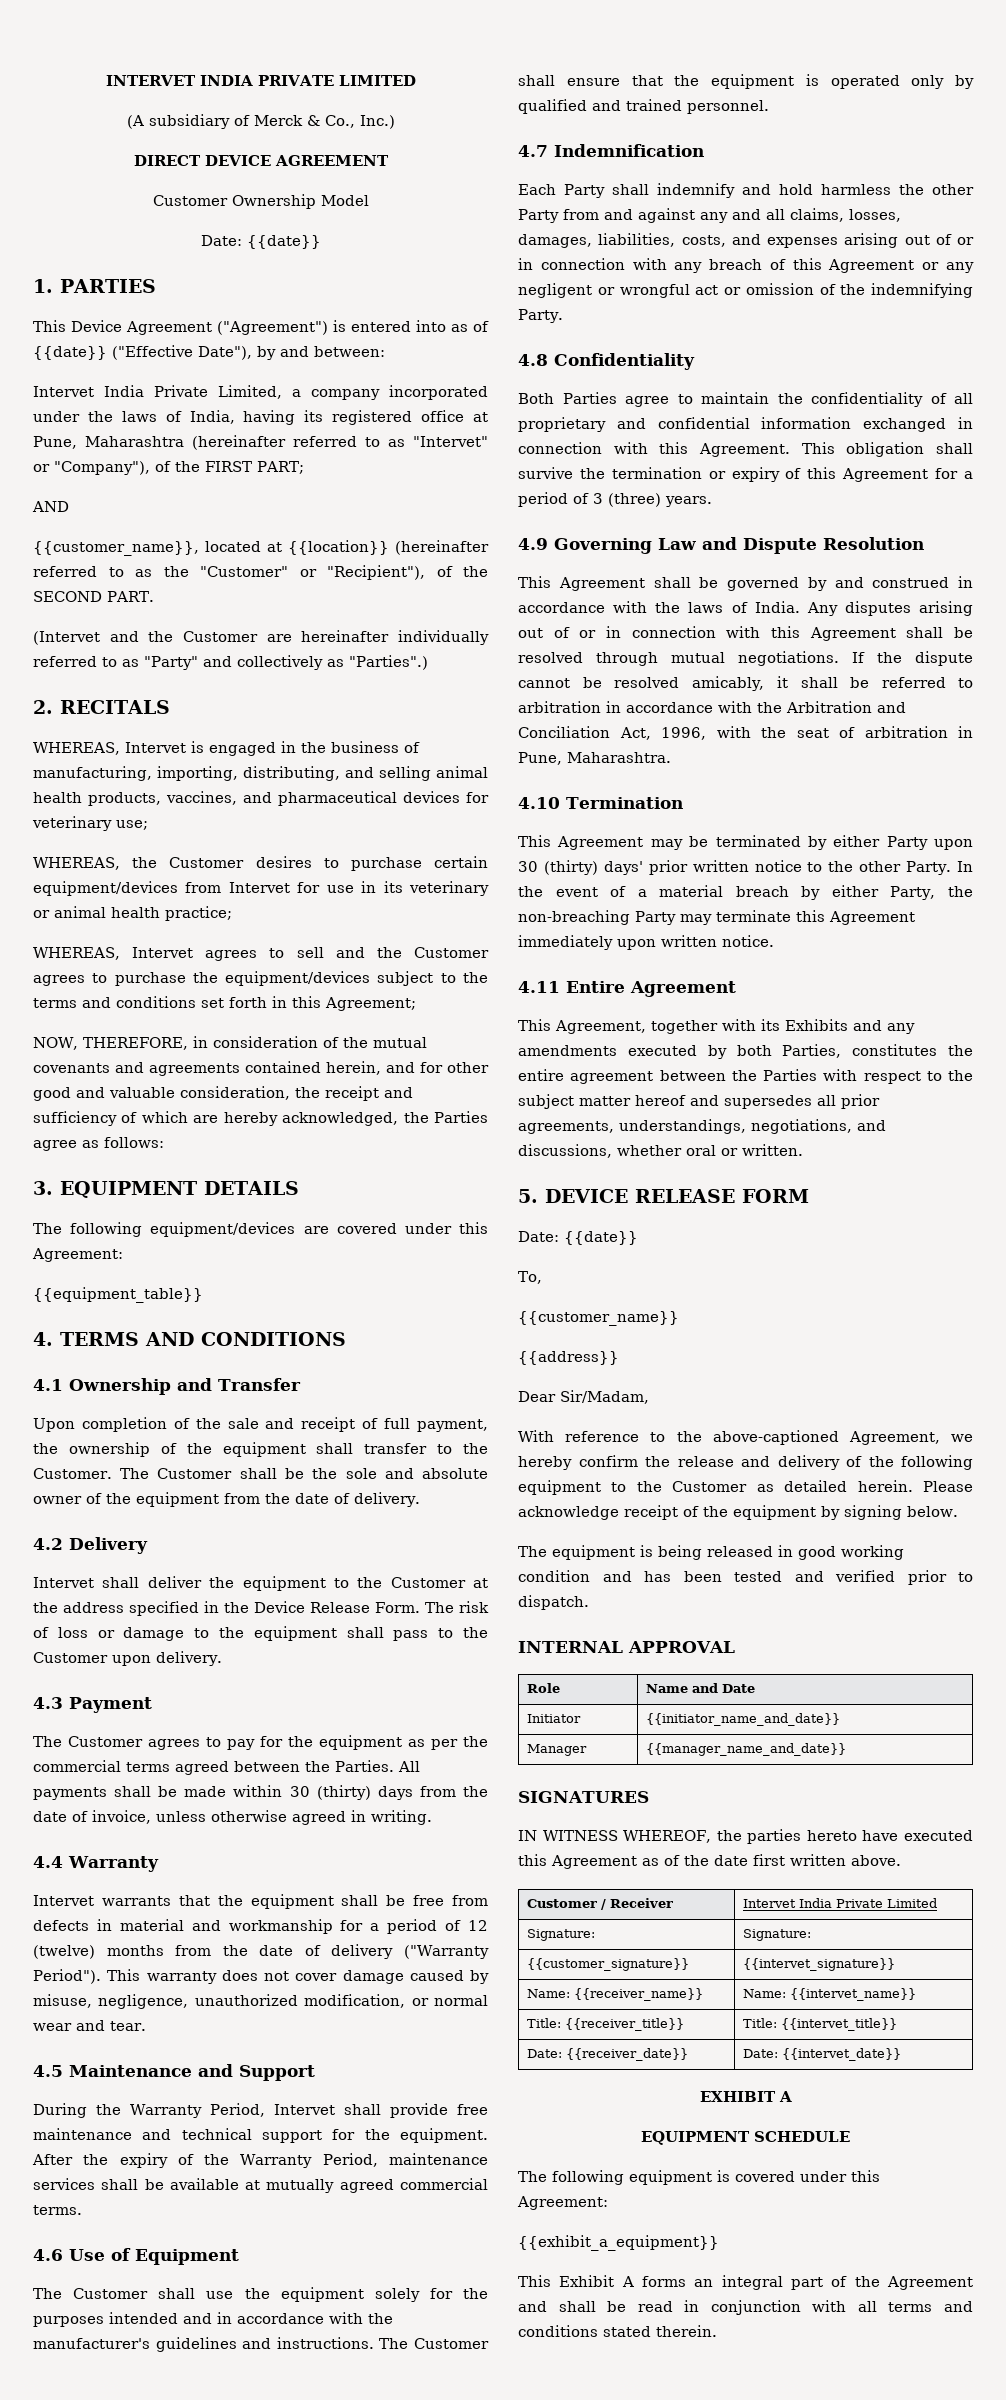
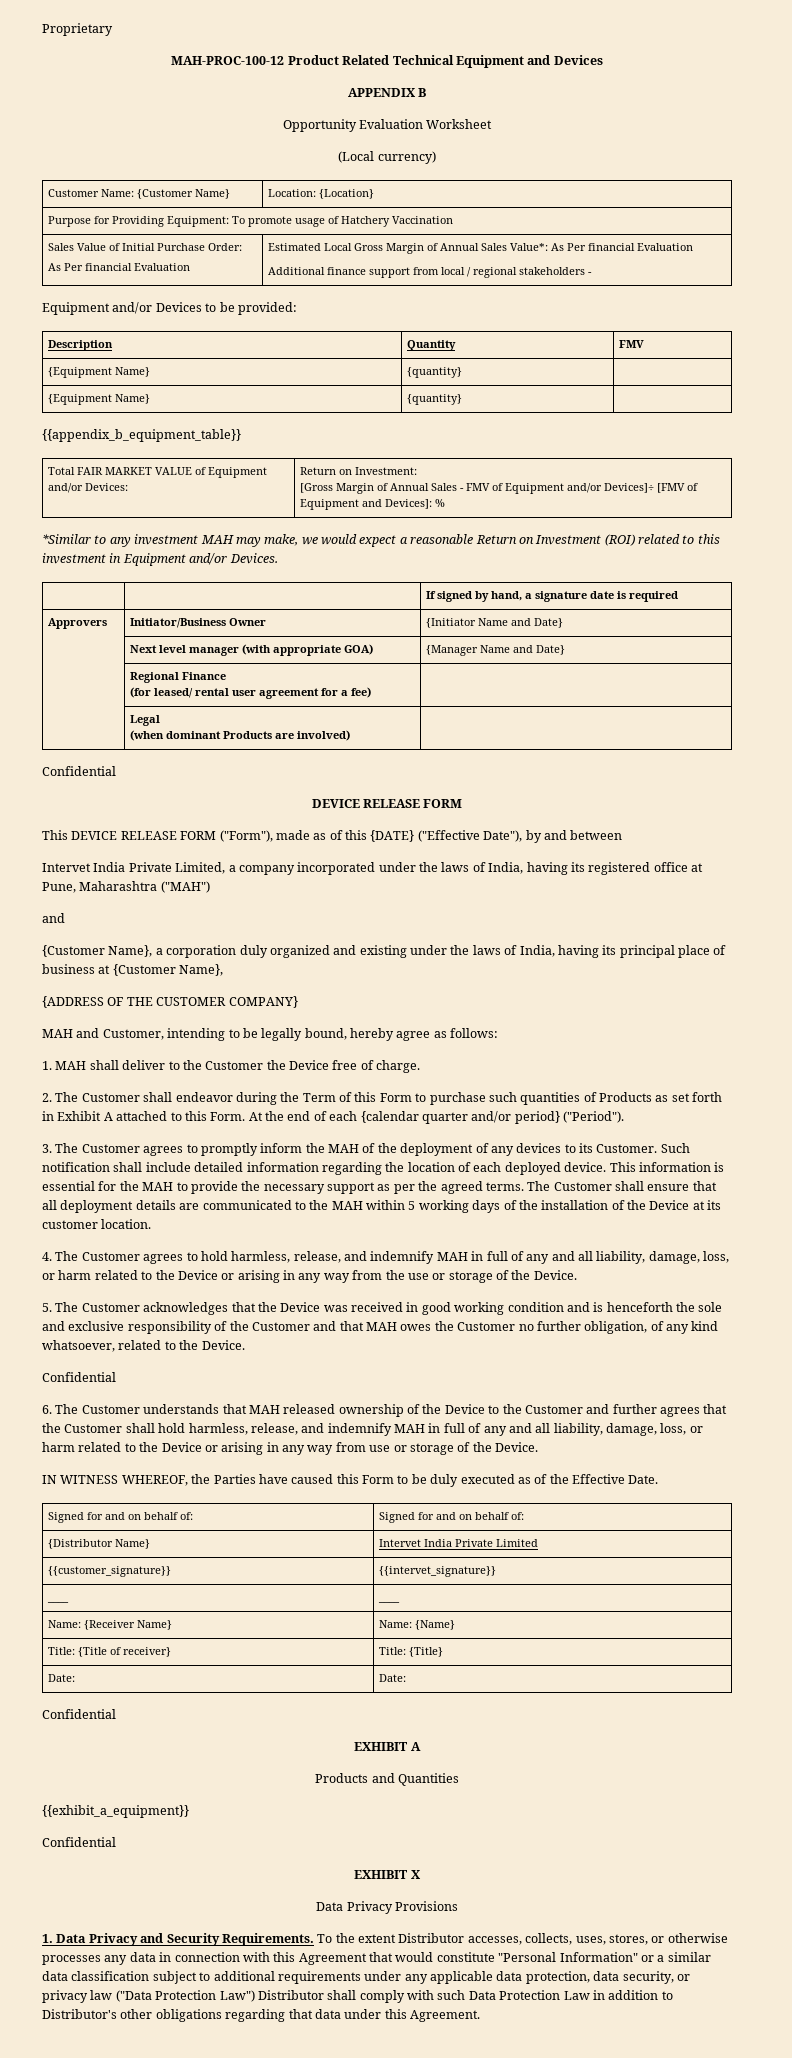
[105,75,416,86] [126,114,395,129] [133,155,389,166] [152,194,369,209] [200,235,321,249] [33,279,156,293] [33,320,489,335] [33,346,107,360] INTERVET INDIA PRIVATE LIMITED // (A subsidiary of Merck & Co., Inc.) // DIRECT DEVICE AGREEMENT // Customer Ownership Model // Date: {{date}} // 1. PARTIES // This Device Agreement ("Agreement") is entered into as of {{date}} -> [42,23,113,36] [171,55,603,68] [347,88,427,97] [282,119,493,132] [338,151,436,164] [47,189,230,199] [267,189,374,199] [47,216,453,227] [47,243,242,251] [47,263,190,271] [267,243,693,254] [267,267,592,278] [42,302,297,315] [47,340,113,351] [406,340,456,351] [618,340,644,348] [47,367,150,378] [406,367,462,378] [47,394,150,405] [406,394,462,405] [42,429,241,442] [47,467,267,478] [47,483,128,493] [299,467,417,475] [299,483,698,494] [299,499,445,510] [42,534,720,547] [42,553,278,566] [425,591,678,602] [47,618,107,629] [129,618,266,628] [425,618,563,628] [129,644,373,656] [425,645,565,656] [129,672,226,683] [129,687,371,699] [129,715,160,726] [129,730,350,741] [42,766,116,776] [311,799,463,808] [42,830,415,842] Proprietary // MAH-PROC-100-12 Product Related Technical Equipment and Devices // APPENDIX B // Opportunity Evaluation Worksheet // (Local currency) // Customer Name: {Customer Name} | Location: {Location} // Purpose for Providing Equipment: To promote usage of Hatchery Vaccination // Sales Value of Initial Purchase Order: // As Per financial Evaluation | Estimated Local Gross Margin of Annual Sales Value*: As Per financial Evaluation // Additional finance support from local / regional stakeholders - // Equipment and/or Devices to be provided: // Description | Quantity | FMV // {Equipment Name} | {quantity} | // {Equipment Name} | {quantity} | // {{appendix_b_equipment_table}} // Total FAIR MARKET VALUE of Equipment and/or Devices: | Return on Investment: // [Gross Margin of Annual Sales - FMV of Equipment and/or Devices]÷ [FMV of Equipment and Devices]: % // *Similar to any investment MAH may make, we would expect a reasonable Return on Investment (ROI) related to this investment in Equipment and/or Devices. // | | If signed by hand, a signature date is required // Approvers | Initiator/Business Owner | {Initiator Name and Date} // | Next level manager (with appropriate GOA) | {Manager Name and Date} // | Regional Finance // (for leased/ rental user agreement for a fee) | // | Legal // (when dominant Products are involved) | // Confidential // DEVICE RELEASE FORM // This DEVICE RELEASE FORM ("Form"), made as of this {DATE}
[314,346,385,357] between: -> [570,830,623,840] between
[192,435,488,450] [33,461,304,475] [32,501,69,512] [33,540,489,556] [33,565,488,580] [33,591,154,602] [33,630,489,645] [33,655,428,670] [33,700,170,714] [33,741,420,756] [33,766,488,781] [33,791,489,806] [32,816,148,831] [33,856,489,871] [33,881,490,896] [33,906,232,921] [33,947,490,961] [33,971,488,986] [33,996,416,1011] [33,1036,427,1050] [33,1061,489,1076] [33,1086,413,1101] [33,1111,488,1126] [33,1137,164,1151] [33,1181,299,1198] [33,1222,489,1237] [32,1248,123,1262] [33,1287,203,1303] [33,1332,346,1346] [33,1378,301,1395] [33,1417,489,1432] [33,1442,488,1457] [33,1468,488,1479] [33,1492,420,1507] [33,1537,148,1554] [33,1576,488,1591] [33,1601,489,1616] [33,1626,489,1641] [33,1651,222,1666] [33,1697,152,1713] [33,1735,488,1750] [33,1760,420,1775] [33,1785,488,1800] [33,1810,432,1825] [33,1856,159,1872] [33,1894,488,1909] [33,1919,489,1934] [33,1944,490,1959] [33,1969,489,1984] [33,1994,488,2009] [33,2020,146,2031] [33,2064,315,2081] [33,2103,489,2118] [33,2128,488,2143] [32,2153,488,2168] [33,2178,488,2193] [33,2205,82,2215] [33,2248,239,2265] [33,2287,488,2302] [33,2312,393,2327] [33,2337,374,2352] (hereinafter referred to as "Intervet" or "Company"), of the FIRST PART; // AND // {{customer_name}}, located at {{location}} (hereinafter referred to as the "Customer" or "Recipient"), of the SECOND PART. // (Intervet and the Customer are hereinafter individually referred to as "Party" and collectively as "Parties".) // 2. RECITALS // WHEREAS, Intervet is engaged in the business of manufacturing, importing, distributing, and selling animal health products, vaccines, and pharmaceutical devices for veterinary use; // WHEREAS, the Customer desires to purchase certain equipment/devices from Intervet for use in its veterinary or animal health practice; // WHEREAS, Intervet agrees to sell and the Customer agrees to purchase the equipment/devices subject to the terms and conditions set forth in this Agreement; // NOW, THEREFORE, in consideration of the mutual covenants and agreements contained herein, and for other good and valuable consideration, the receipt and sufficiency of which are hereby acknowledged, the Parties agree as follows: // 3. EQUIPMENT DETAILS // The following equipment/devices are covered under this Agreement: // {{equipment_table}} // 4. TERMS AND CONDITIONS // 4.1 Ownership and Transfer // Upon completion of the sale and receipt of full payment, the ownership of the equipment shall transfer to the Customer. The Customer shall be the sole and absolute owner of the equipment from the date of delivery. // 4.2 Delivery // Intervet shall deliver the equipment to the Customer at the address specified in the Device Release Form. The risk of loss or damage to the equipment shall pass to the Customer upon delivery. // 4.3 Payment // The Customer agrees to pay for the equipment as per the commercial terms agreed between the Parties. All payments shall be made within 30 (thirty) days from the date of invoice, unless otherwise agreed in writing. // 4.4 Warranty // Intervet warrants that the equipment shall be free from defects in material and workmanship for a period of 12 (twelve) months from the date of delivery ("Warranty Period"). This warranty does not cover damage caused by misuse, negligence, unauthorized modification, or normal wear and tear. // 4.5 Maintenance and Support // During the Warranty Period, Intervet shall provide free maintenance and technical support for the equipment. After the expiry of the Warranty Period, maintenance services shall be available at mutually agreed commercial terms. // 4.6 Use of Equipment // The Customer shall use the equipment solely for the purposes intended and in accordance with the manufacturer's guidelines and instructions. -> [160,881,210,893] [42,913,65,923] [42,945,727,958] [42,964,224,976] [42,996,298,1008] [42,1028,499,1041] [42,1060,421,1073] [42,1092,723,1105] [42,1111,624,1124] [42,1143,690,1156] [42,1162,725,1175] [42,1181,524,1194] ("MAH") // and // {Customer Name}, a corporation duly organized and existing under the laws of India, having its principal place of business at {Customer Name}, // {ADDRESS OF THE CUSTOMER COMPANY} // MAH and Customer, intending to be legally bound, hereby agree as follows: // 1. MAH shall deliver to the Customer the Device free of charge. // 2. The Customer shall endeavor during the Term of this Form to purchase such quantities of Products as set forth in Exhibit A attached to this Form. At the end of each {calendar quarter and/or period} ("Period"). // 3. The Customer agrees to promptly inform the MAH of the deployment of any devices to its Customer. Such notification shall include detailed information regarding the location of each deployed device. This information is essential for the MAH to provide the necessary support as per the agreed terms.
[674,74,974,89] [518,99,769,114] [518,144,704,157] [518,183,974,198] [518,208,901,223] [518,233,974,248] [518,258,974,273] [518,283,973,298] [518,309,563,323] [518,353,695,370] [518,392,973,407] [518,417,973,432] [518,442,973,457] [518,467,974,482] [518,492,712,507] [518,537,924,554] [518,576,973,591] [518,601,973,616] [518,626,973,641] [518,651,973,666] [518,676,973,691] [518,701,906,713] [518,726,973,740] [518,752,671,765] [518,797,683,809] [518,835,973,850] [518,860,973,875] [518,885,973,900] [518,910,915,925] [518,935,774,950] [518,981,736,997] [518,1019,915,1034] [518,1044,973,1059] [518,1069,973,1084] [518,1094,880,1109] [518,1119,886,1134] [518,1144,803,1158] [518,1189,809,1203] [518,1231,638,1245] [518,1271,542,1284] [518,1311,679,1326] [518,1351,619,1365] [518,1390,649,1404] [518,1430,973,1445] [518,1455,973,1470] [518,1480,973,1495] [518,1505,958,1520] [518,1545,773,1560] the equipment is operated only by qualified and trained personnel. // 4.7 Indemnification // Each Party shall indemnify and hold harmless the other Party from and against any and all claims, losses, damages, liabilities, costs, and expenses arising out of or in connection with any breach of this Agreement or any negligent or wrongful act or omission of the indemnifying Party. // 4.8 Confidentiality // Both Parties agree to maintain the confidentiality of all proprietary and confidential information exchanged in connection with this Agreement. This obligation shall survive the termination or expiry of this Agreement for a period of 3 (three) years. // 4.9 Governing Law and Dispute Resolution // This Agreement shall be governed by and construed in accordance with the laws of India. Any disputes arising out of or in connection with this Agreement shall be resolved through mutual negotiations. If the dispute cannot be resolved amicably, it shall be referred to arbitration in accordance with the Arbitration and Conciliation Act, 1996, with the seat of arbitration in Pune, Maharashtra. // 4.10 Termination // This Agreement may be terminated by either Party upon 30 (thirty) days' prior written notice to the other Party. In the event of a material breach by either Party, the non-breaching Party may terminate this Agreement immediately upon written notice. // 4.11 Entire Agreement // This Agreement, together with its Exhibits and any amendments executed by both Parties, constitutes the entire agreement between the Parties with respect to the subject matter hereof and supersedes all prior agreements, understandings, negotiations, and discussions, whether oral or written. // 5. DEVICE RELEASE FORM // Date: {{date}} // To, // {{customer_name}} // {{address}} // Dear Sir/Madam, // With reference to the above-captioned Agreement, we hereby confirm the release and delivery of the following equipment to the Customer as detailed herein. Please acknowledge receipt of the equipment by signing below. // The equipment is being released -> [42,1200,722,1213] [42,1219,152,1229] [42,1251,730,1264] [42,1270,577,1283] [42,1302,403,1315] all deployment details are communicated to the MAH within 5 working days of the installation of the Device at its customer location. // 4. The Customer agrees to hold harmless, release, and indemnify MAH in full of any and all liability, damage, loss, or harm related to the Device or arising in any way from the use or storage of the Device. // 5. The Customer acknowledges that the Device was received
[644,1570,973,1585] [518,1595,589,1610] [518,1641,735,1653] [527,1683,561,1693] [646,1683,756,1693] [527,1714,582,1723] [646,1713,841,1726] [527,1744,588,1756] [646,1743,847,1756] [518,1791,649,1803] [518,1829,973,1844] [518,1854,901,1869] [527,1898,674,1910] has been tested and verified prior to dispatch. // INTERNAL APPROVAL // Role | Name and Date // Initiator | {{initiator_name_and_date}} // Manager | {{manager_name_and_date}} // SIGNATURES // IN WITNESS WHEREOF, the parties hereto have executed this Agreement as of the date first written above. // Customer / Receiver -> [593,1302,723,1312] [42,1321,719,1334] [42,1340,245,1352] [42,1372,116,1382] [42,1404,728,1417] [42,1423,703,1436] [42,1442,538,1455] [42,1474,659,1487] [47,1512,193,1523] [378,1512,524,1523] [47,1539,150,1549] is henceforth the sole and exclusive responsibility of the Customer and that MAH owes the Customer no further obligation, of any kind whatsoever, related to the Device. // Confidential // 6. The Customer understands that MAH released ownership of the Device to the Customer and further agrees that the Customer shall hold harmless, release, and indemnify MAH in full of any and all liability, damage, loss, or harm related to the Device or arising in any way from use or storage of the Device. // IN WITNESS WHEREOF, the Parties have caused this Form to be duly executed as of the Effective Date. // Signed for and on behalf of: | Signed for and on behalf of: // {Distributor Name}
[527,1929,596,1941] [743,1929,812,1941] // Signature: | Signature: -> (538, 1543) none
[527,1988,704,2001] [743,1988,917,2001] [527,2018,685,2031] [743,2018,898,2031] [527,2048,689,2061] [743,2048,902,2061] // Name: {{receiver_name}} | Name: {{intervet_name}} // Title: {{receiver_title}} | Title: {{intervet_title}} // Date: {{receiver_date}} | Date: {{intervet_date}} -> [46,1601,69,1603] [377,1601,400,1603] [47,1620,172,1630] [378,1620,455,1630] [47,1647,171,1657] [378,1647,443,1657] [47,1674,75,1682] [378,1674,406,1682] [42,1709,116,1719] // ____ | ____ // Name: {Receiver Name} | Name: {Name} // Title: {Title of receiver} | Title: {Title} // Date: | Date: // Confidential
[641,2131,850,2145] [518,2170,880,2185] [517,2196,608,2210] [518,2235,719,2251] [518,2275,973,2290] [518,2300,973,2315] [518,2325,717,2337] EQUIPMENT SCHEDULE // The following equipment is covered under this Agreement: // {{exhibit_a_equipment}} // This Exhibit A forms an integral part of the Agreement and shall be read in conjunction with all terms and conditions stated therein. -> [315,1773,459,1786] [42,1805,189,1818] [42,1837,116,1847] [354,1870,421,1879] [316,1901,458,1914] [42,1933,728,1946] [42,1952,711,1965] [42,1971,690,1984] [42,1990,673,2003] [42,2009,480,2022] Products and Quantities // {{exhibit_a_equipment}} // Confidential // EXHIBIT X // Data Privacy Provisions // 1. Data Privacy and Security Requirements. To the extent Distributor accesses, collects, uses, stores, or otherwise processes any data in connection with this Agreement that would constitute "Personal Information" or a similar data classification subject to additional requirements under any applicable data protection, data security, or privacy law ("Data Protection Law") Distributor shall comply with such Data Protection Law in addition to Distributor's other obligations regarding that data under this Agreement.

